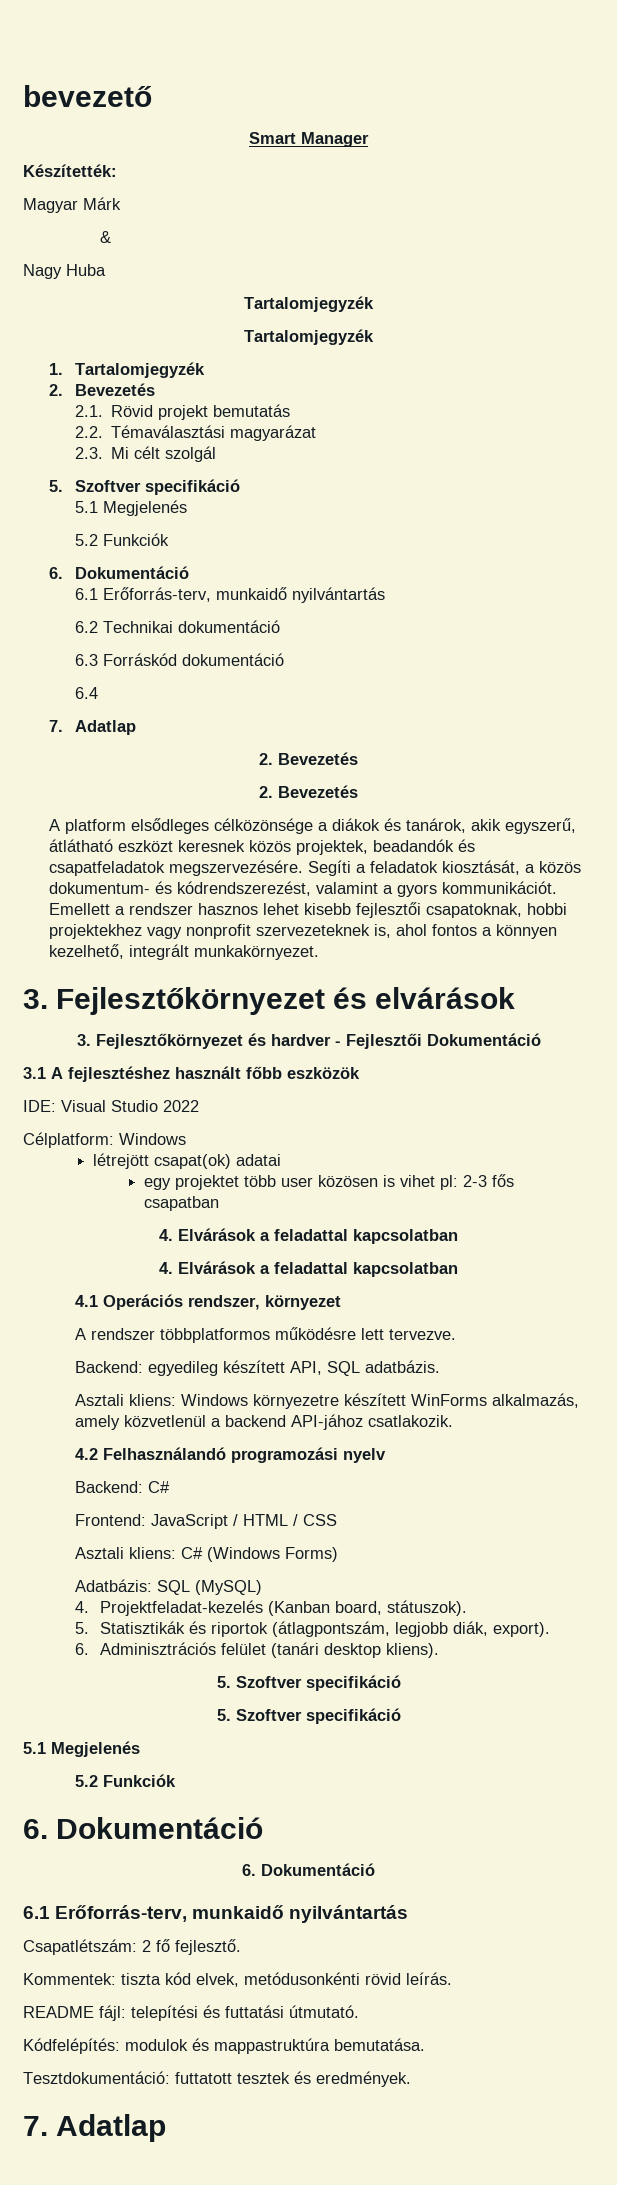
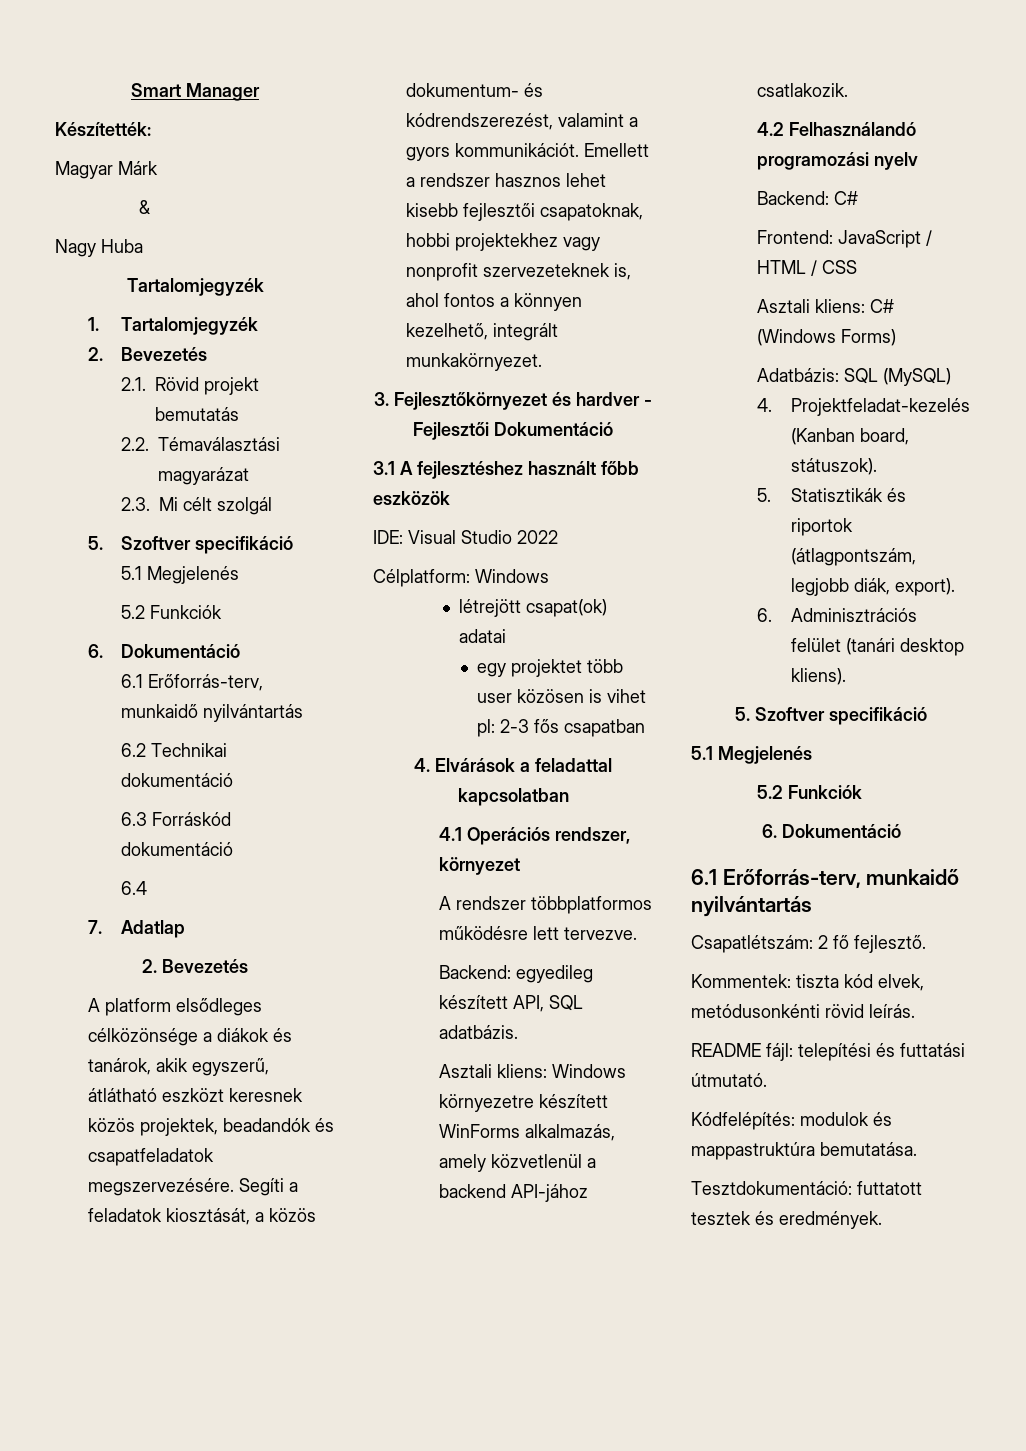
[23,85,152,107] bevezető // -> (131, 90) none
[244,329,374,345] // Tartalomjegyzék -> (264, 287) none
[259,785,358,798] // 2. Bevezetés -> (248, 966) none
[23,987,516,1015] // 3. Fejlesztőkörnyezet és elvárások -> (543, 362) none
[159,1261,458,1277] // 4. Elvárások a feladattal kapcsolatban -> (569, 797) none
[216,1708,401,1724] [23,1741,140,1757] [74,1774,176,1787] [23,1817,264,1839] [242,1863,375,1876] // 5. Szoftver specifikáció // 5.1 Megjelenés // 5.2 Funkciók // 6. Dokumentáció // 6. Dokumentáció -> [691,746,812,764] [757,785,863,799] [761,824,901,838] // 5.1 Megjelenés // 5.2 Funkciók // 6. Dokumentáció
[23,2114,167,2142] // 7. Adatlap -> (882, 1220) none

